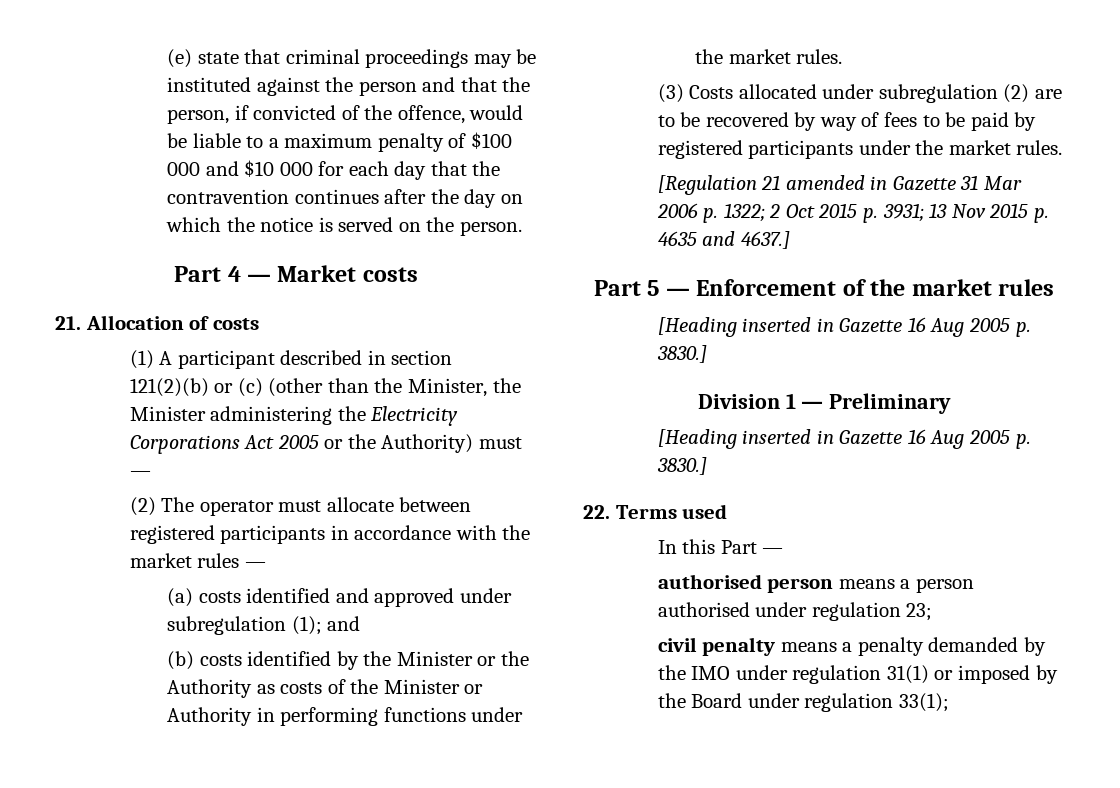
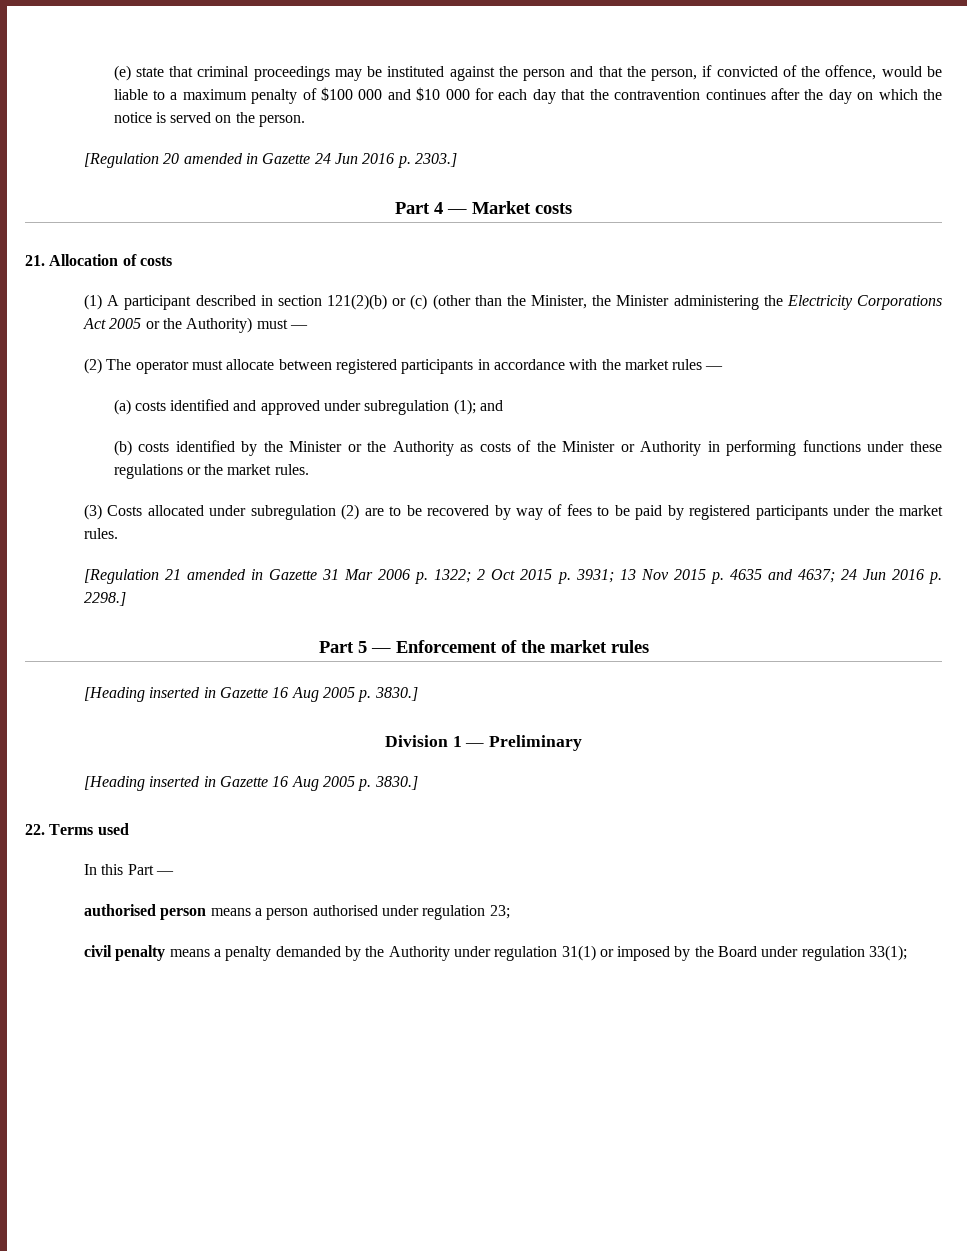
(522, 228) none -> [84,153,457,168] // [Regulation 20 amended in Gazette 24 Jun 2016 p. 2303.]
(524, 714) none -> [910,441,942,452] [113,464,201,479] these regulations or
[740,231,790,249] 4637.] -> [797,569,942,584] [84,592,127,606] 4637; 24 Jun 2016 p. 2298.]
[691,666,731,680] IMO -> [388,946,450,961] Authority

